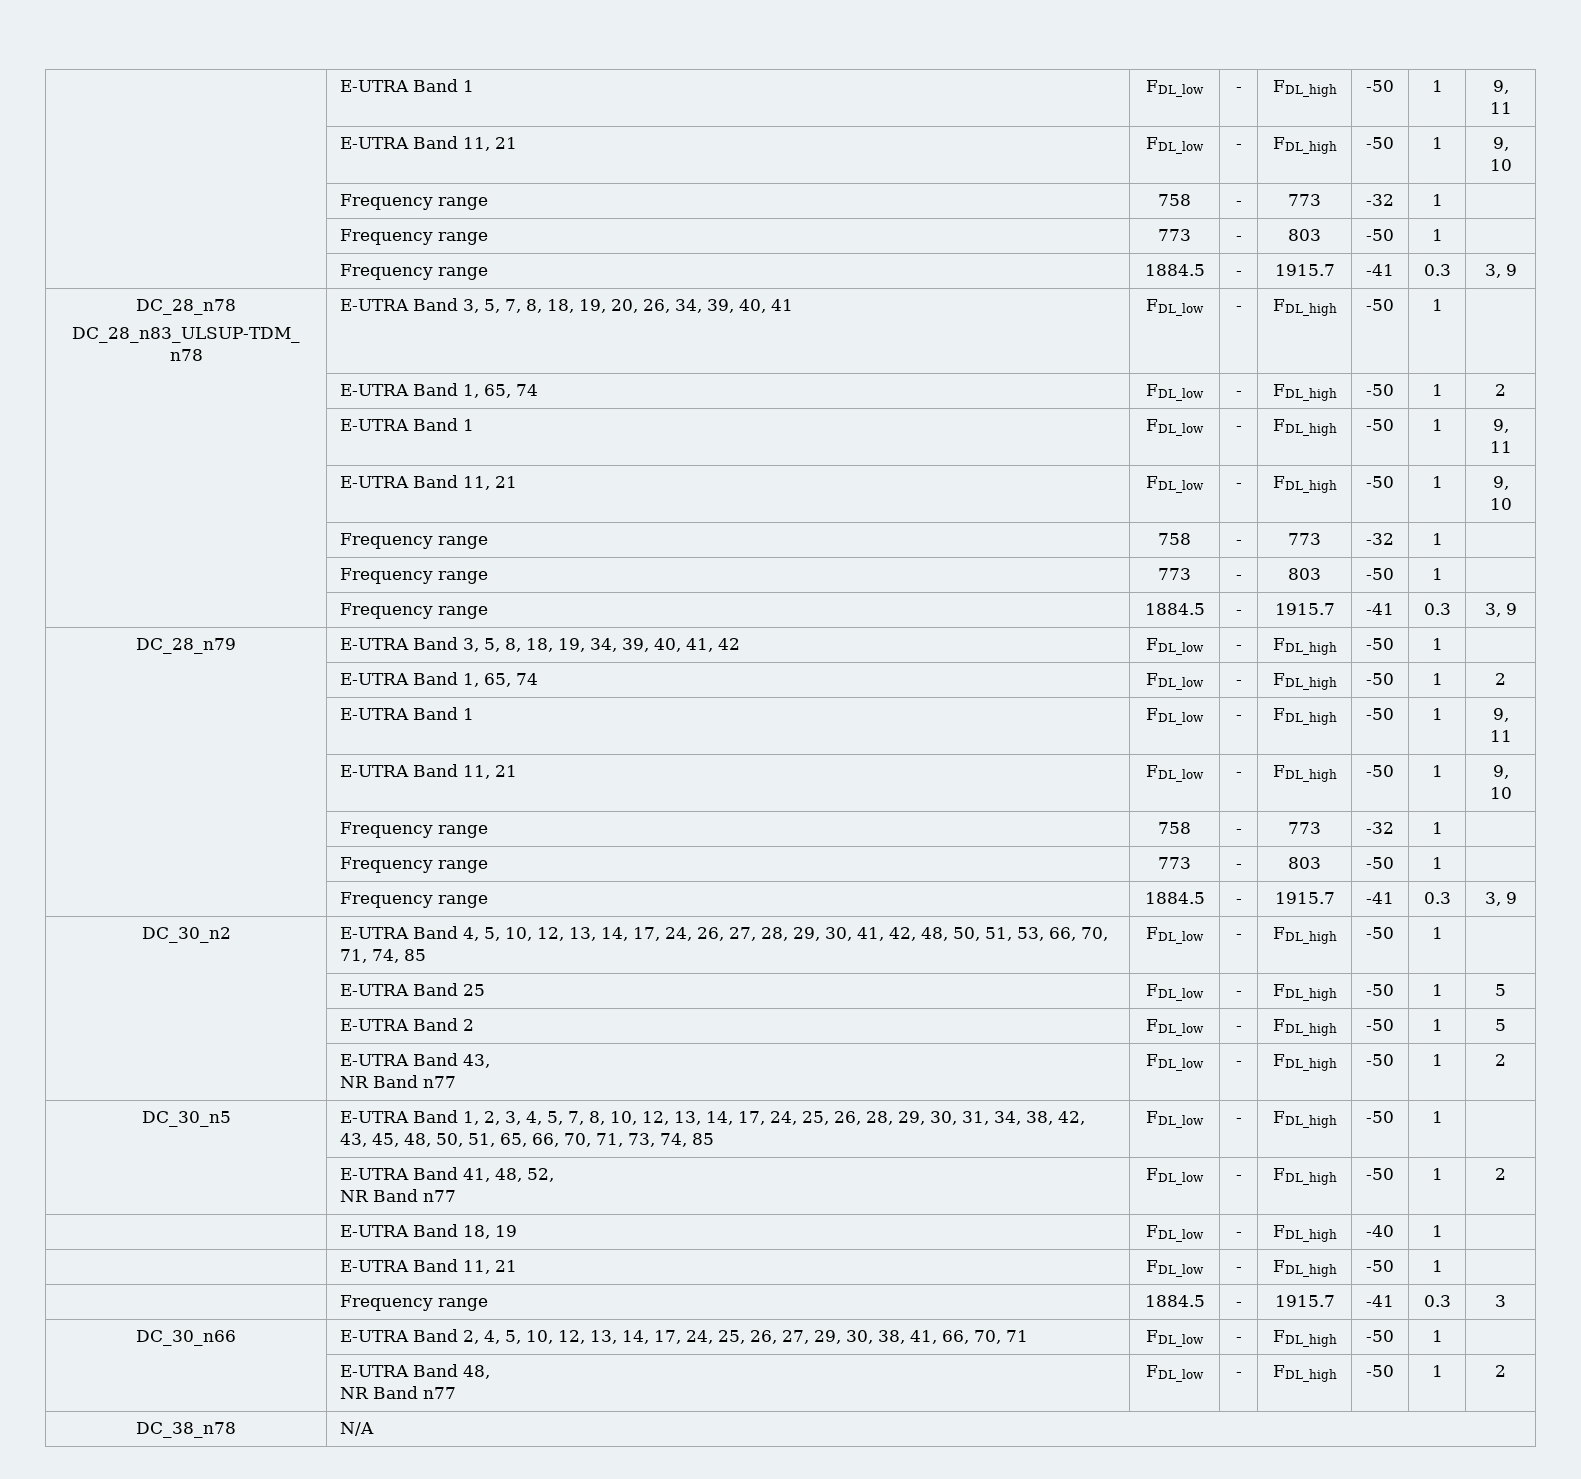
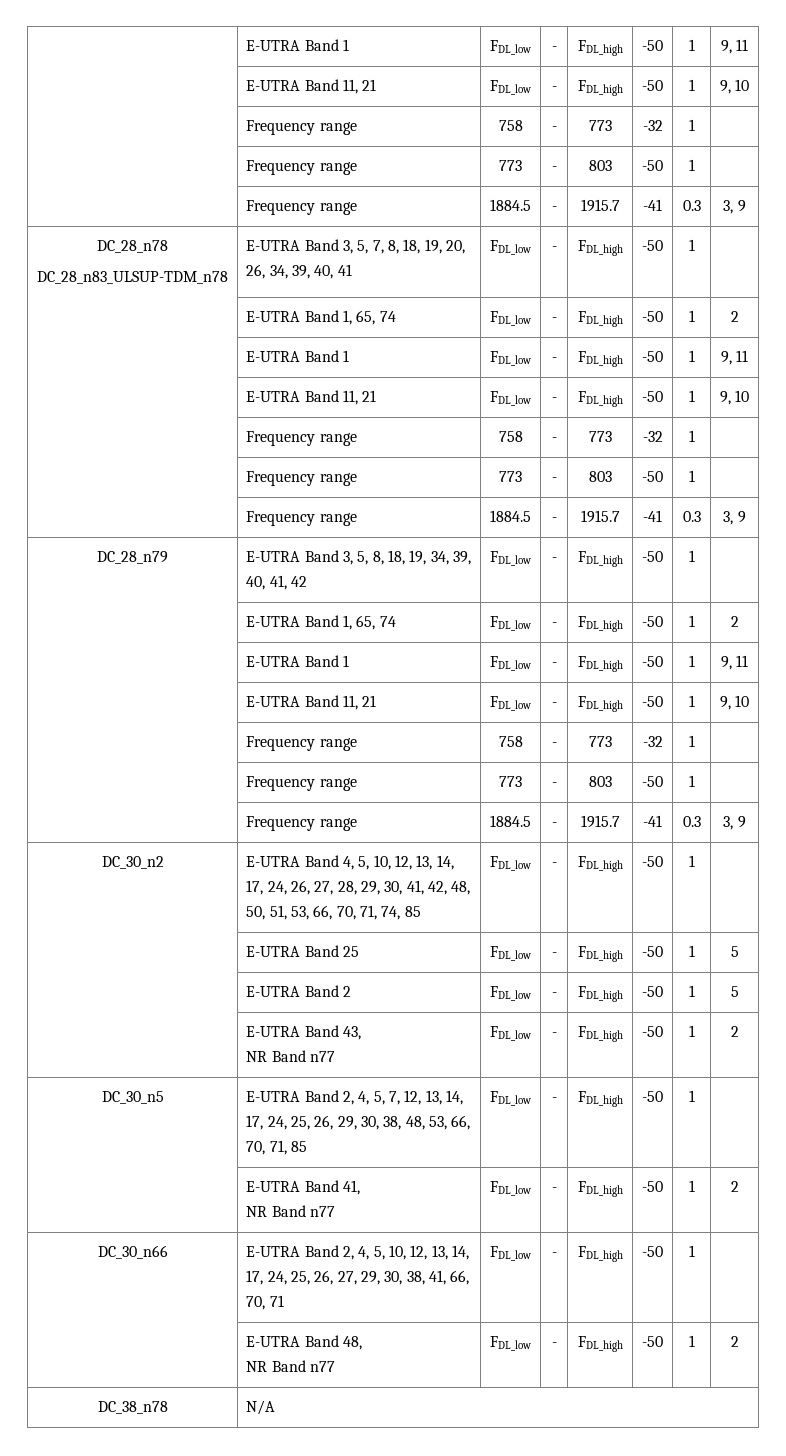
[463,1111,522,1125] 1, 2, 3, -> [342,1091,354,1105] 2,
[589,1111,1086,1125] [340,1133,688,1147] 8, 10, 12, 13, 14, 17, 24, 25, 26, 28, 29, 30, 31, 34, 38, 42, 43, 45, 48, 50, 51, 65, 66, 70, 71, 73, 74, -> [404,1090,463,1105] [246,1115,471,1130] [246,1140,287,1155] 12, 13, 14, 17, 24, 25, 26, 29, 30, 38, 48, 53, 66, 70, 71,
[495,1168,555,1182] [340,1189,457,1202] [1146,1168,1204,1185] [1235,1175,1242,1180] [1272,1168,1337,1185] [1366,1168,1394,1180] [1431,1168,1443,1180] [1495,1168,1506,1180] [340,1224,518,1239] [1146,1225,1204,1242] [1235,1232,1242,1237] [1272,1225,1337,1242] [1366,1225,1394,1237] [1431,1225,1443,1237] [340,1259,518,1274] [1146,1260,1204,1277] [1235,1267,1242,1272] [1272,1260,1337,1277] [1366,1260,1394,1272] [1431,1260,1443,1272] [340,1295,489,1311] [1144,1295,1205,1307] [1235,1302,1242,1307] [1274,1295,1335,1307] [1366,1295,1394,1307] [1423,1295,1451,1307] [1495,1295,1506,1307] 48, 52, // NR Band n77 | FDL_low | - | FDL_high | -50 | 1 | 2 // | E-UTRA Band 18, 19 | FDL_low | - | FDL_high | -40 | 1 | // | E-UTRA Band 11, 21 | FDL_low | - | FDL_high | -50 | 1 | // | Frequency range | 1884.5 | - | 1915.7 | -41 | 0.3 | 3 -> [246,1205,335,1217] [490,1181,531,1196] [551,1187,557,1192] [577,1181,623,1197] [642,1181,663,1192] [688,1180,695,1192] [730,1181,739,1192] // NR Band n77 | FDL_low | - | FDL_high | -50 | 1 | 2

